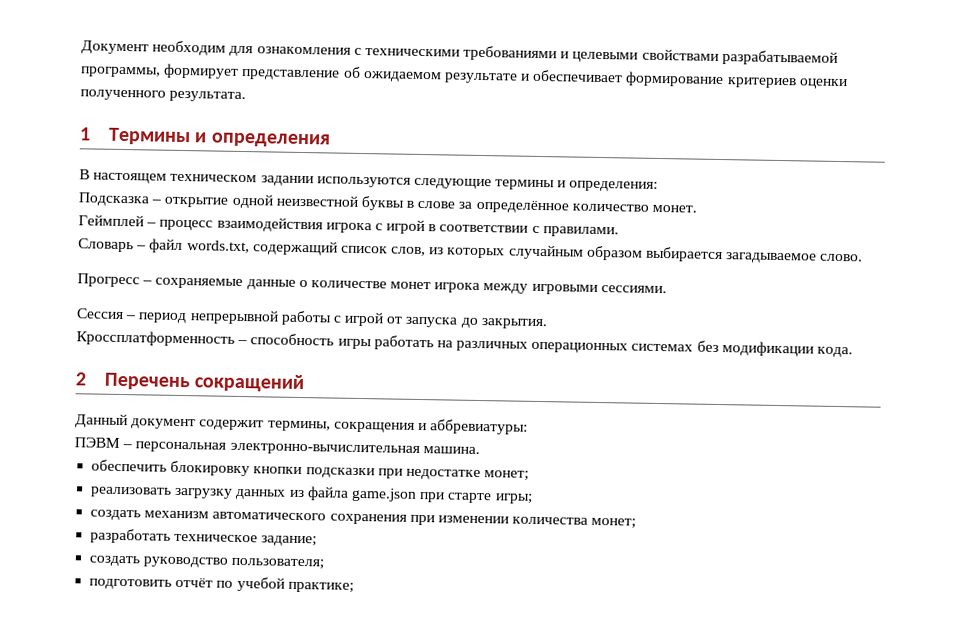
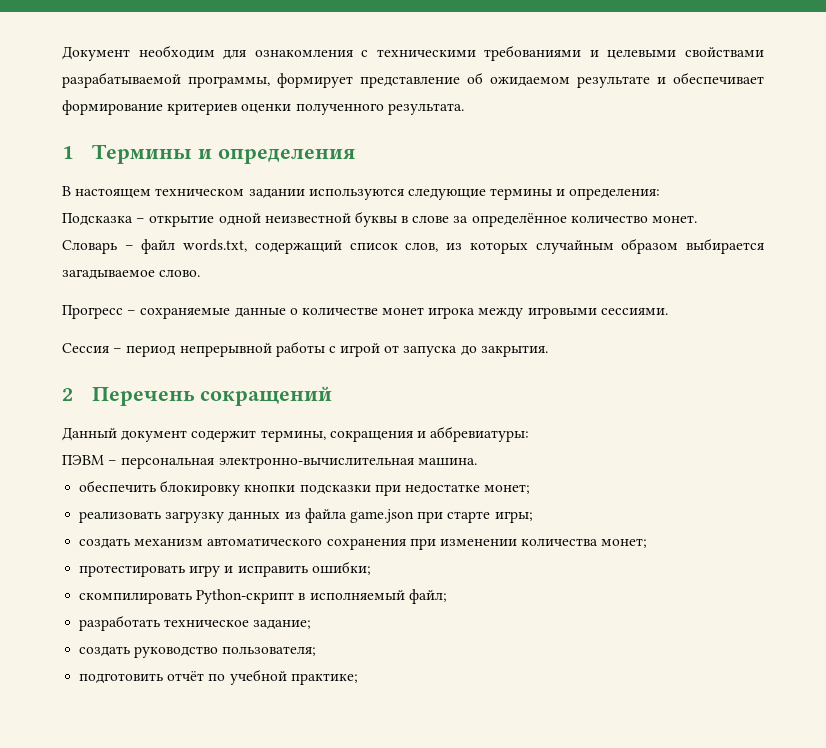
[78,214,619,238] // Геймплей – процесс взаимодействия игрока с игрой в соответствии с правилами. -> (698, 219) none
[76,330,854,358] // Кроссплатформенность – способность игры работать на различных операционных системах без модификации кода. -> (548, 351) none
(637, 523) none -> [79,561,371,577] [79,589,447,604] // протестировать игру и исправить ошибки; // скомпилировать Python-скрипт в исполняемый файл;
[236,576,285,592] учебой -> [229,669,287,685] учебной

